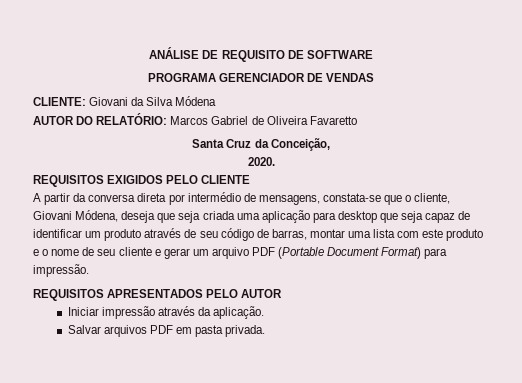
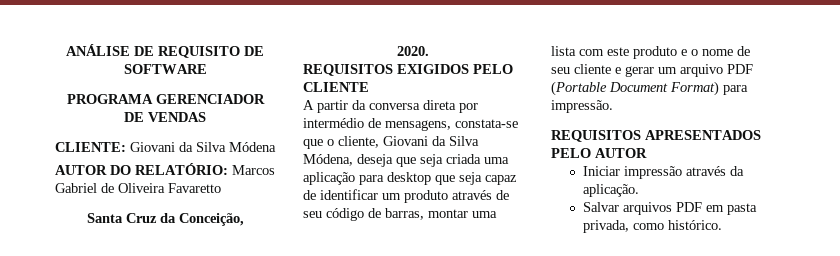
(72, 215) none -> [432,136,479,146] da Silva
[225,325,266,337] privada. -> [583,220,723,233] privada, como histórico.

